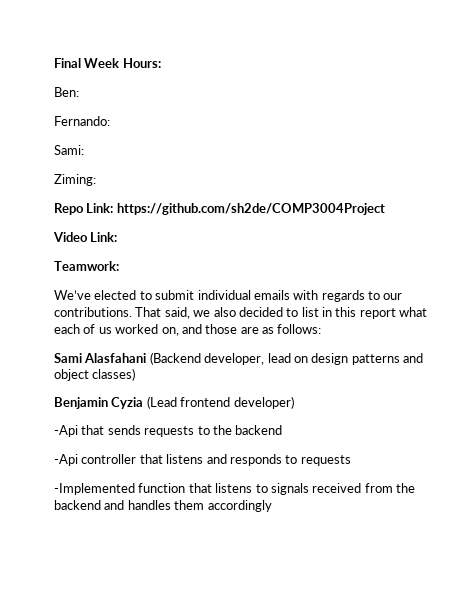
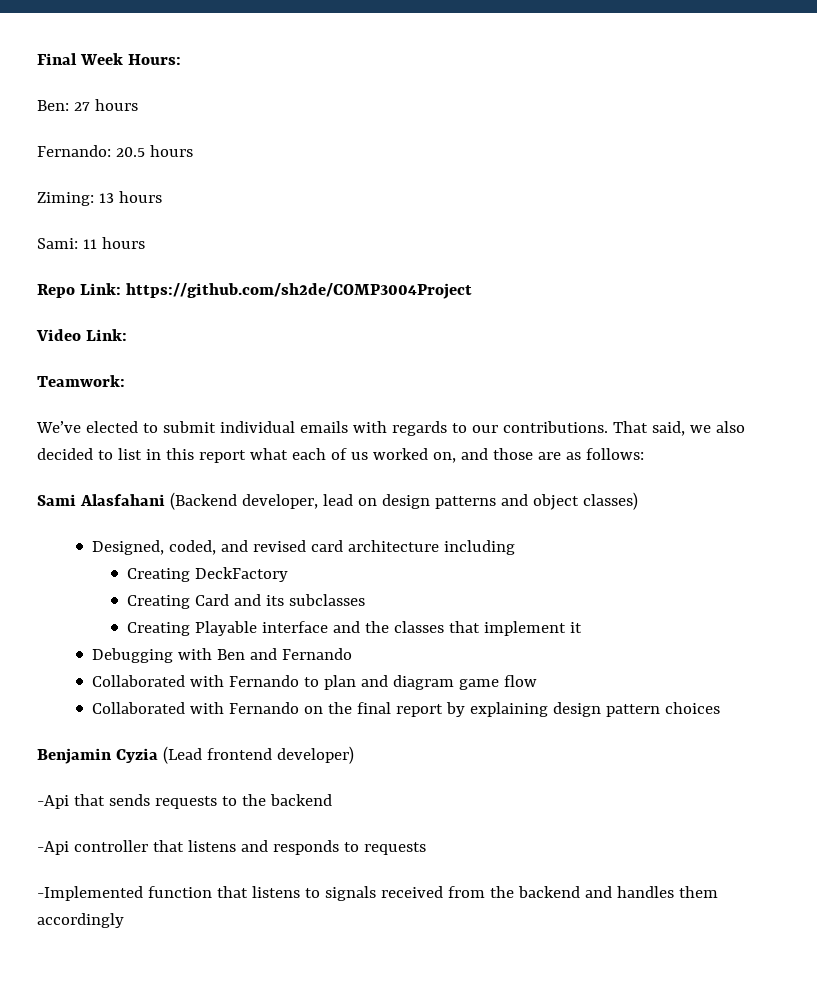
(79, 92) none -> [73,99,138,111] 27 hours
(110, 121) none -> [115,145,193,157] [37,191,162,206] 20.5 hours // Ziming: 13 hours
[54,174,96,186] // Ziming: -> [82,237,145,249] 11 hours
(136, 374) none -> [92,540,516,555] [127,567,289,582] [127,594,366,609] [127,621,583,636] [92,648,353,663] [92,675,538,690] [92,702,721,717] // Designed, coded, and revised card architecture including // Creating DeckFactory // Creating Card and its subclasses // Creating Playable interface and the classes that implement it // Debugging with Ben and Fernando // Collaborated with Fernando to plan and diagram game flow // Collaborated with Fernando on the final report by explaining design pattern choices

